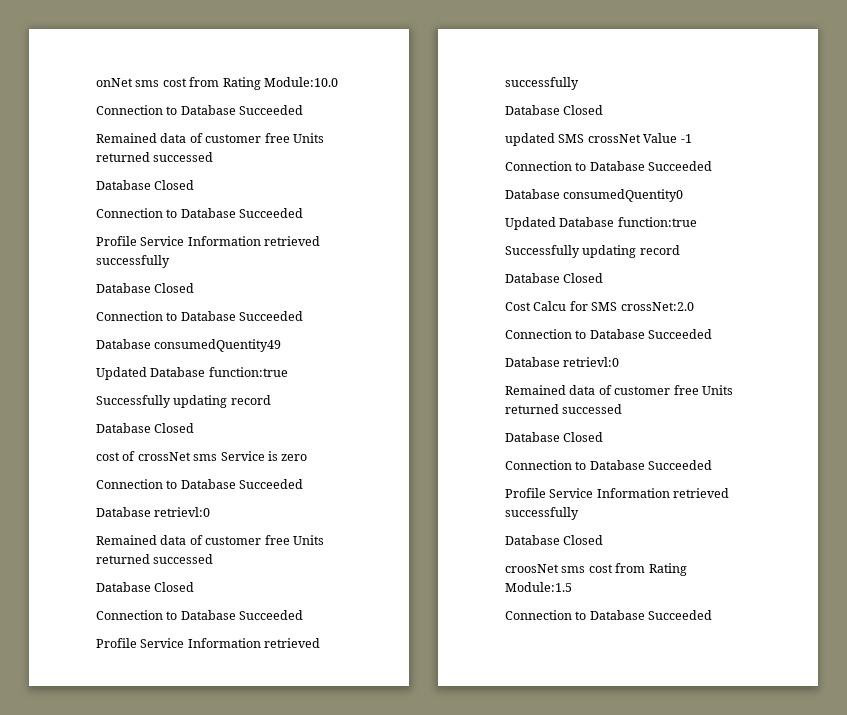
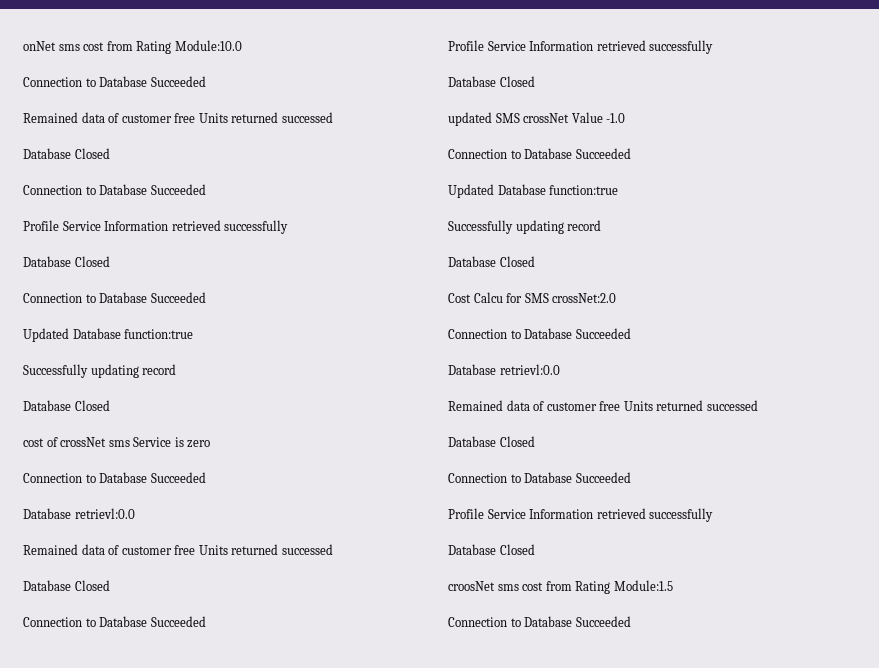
[96,339,282,352] // Database consumedQuentity49 -> (206, 297) none
[154,507,211,517] retrievl:0 -> [74,508,135,519] retrievl:0.0
[680,134,692,143] [505,161,713,171] [505,189,684,202] -1 // Connection to Database Succeeded // Database consumedQuentity0 -> [606,113,626,123] [448,148,631,159] -1.0 // Connection to Database Succeeded
[563,357,620,367] retrievl:0 -> [499,364,560,375] retrievl:0.0

